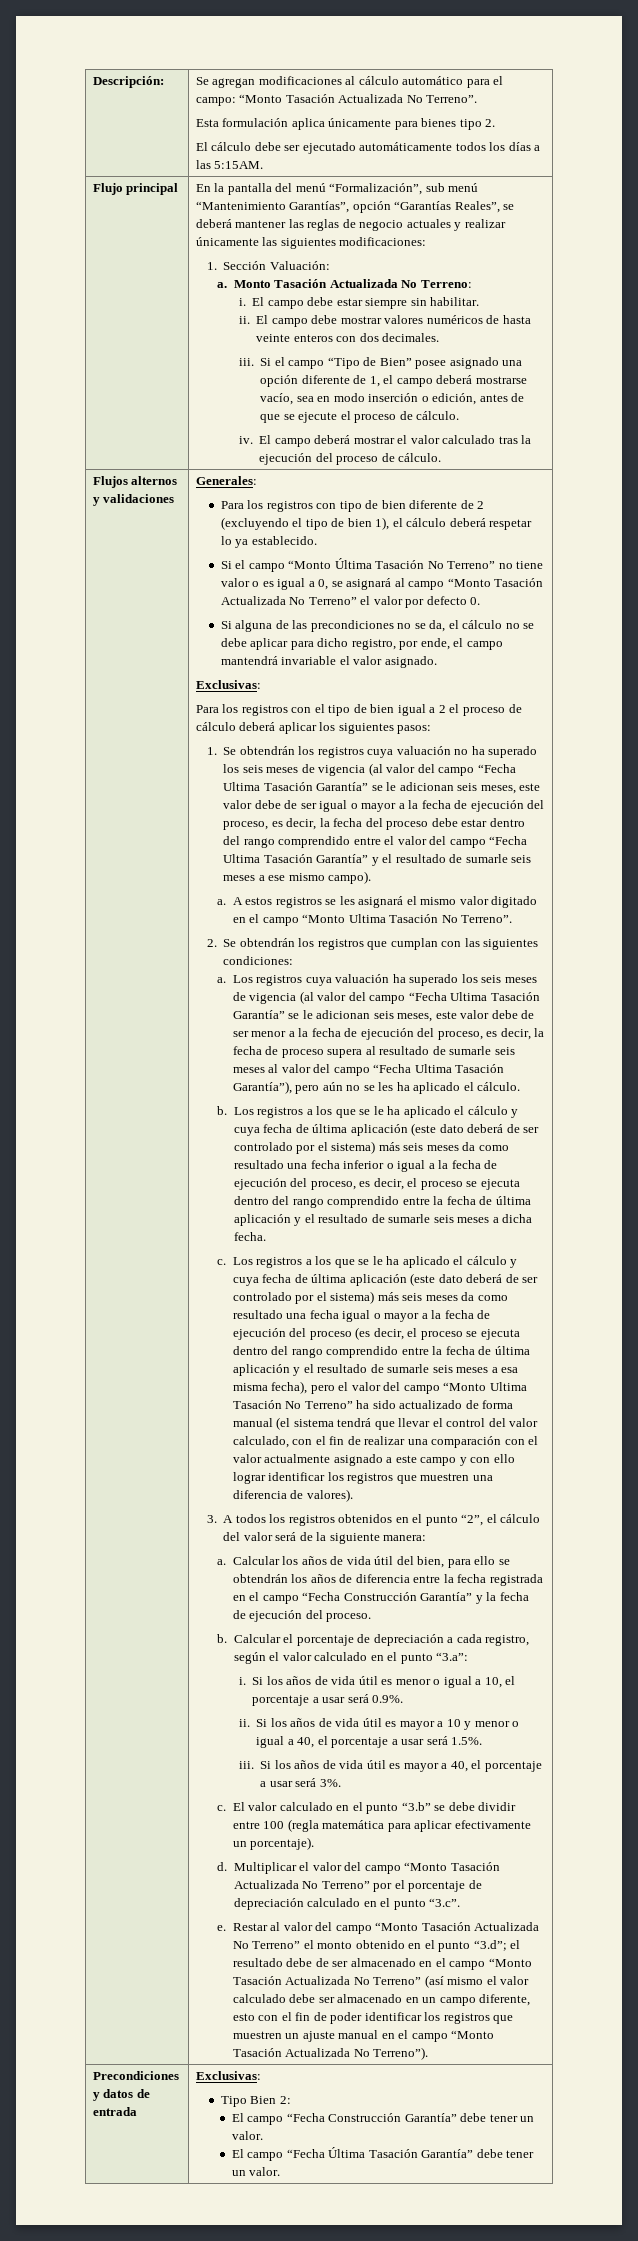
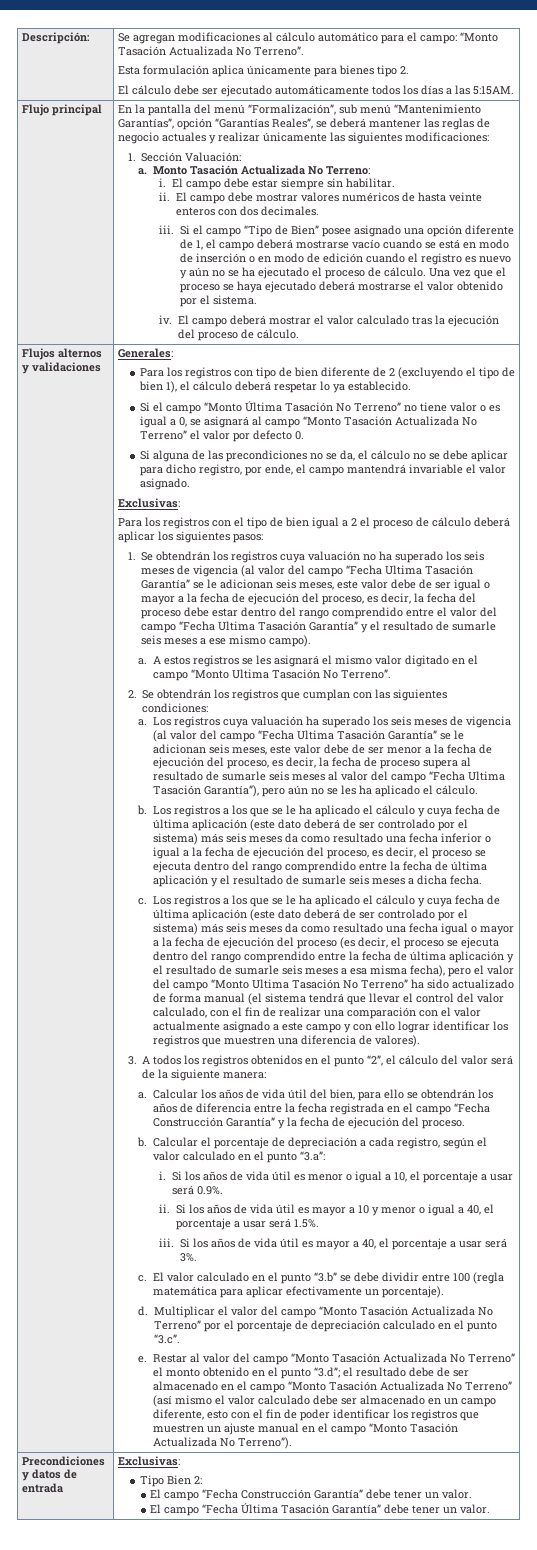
[260,393,365,405] vacío, sea en modo -> [351,239,509,249] [179,253,193,263] vacío cuando se está en modo de
[432,393,525,405] [260,411,460,423] edición, antes de que se ejecute el proceso de cálculo. -> [257,253,511,265] [179,267,506,279] [179,281,503,293] [179,295,257,307] en modo de edición cuando el registro es nuevo y aún no se ha ejecutado el proceso de cálculo. Una vez que el proceso se haya ejecutado deberá mostrarse el valor obtenido por el sistema.

